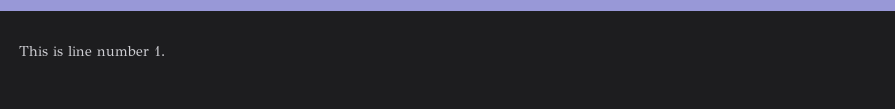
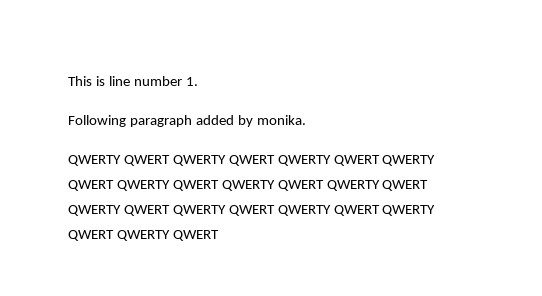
(165, 51) none -> [68,115,306,127] [68,155,436,166] [68,180,429,191] [68,205,436,216] [68,230,219,241] // Following paragraph added by monika. // QWERTY QWERT QWERTY QWERT QWERTY QWERT QWERTY QWERT QWERTY QWERT QWERTY QWERT QWERTY QWERT QWERTY QWERT QWERTY QWERT QWERTY QWERT QWERTY QWERT QWERTY QWERT

